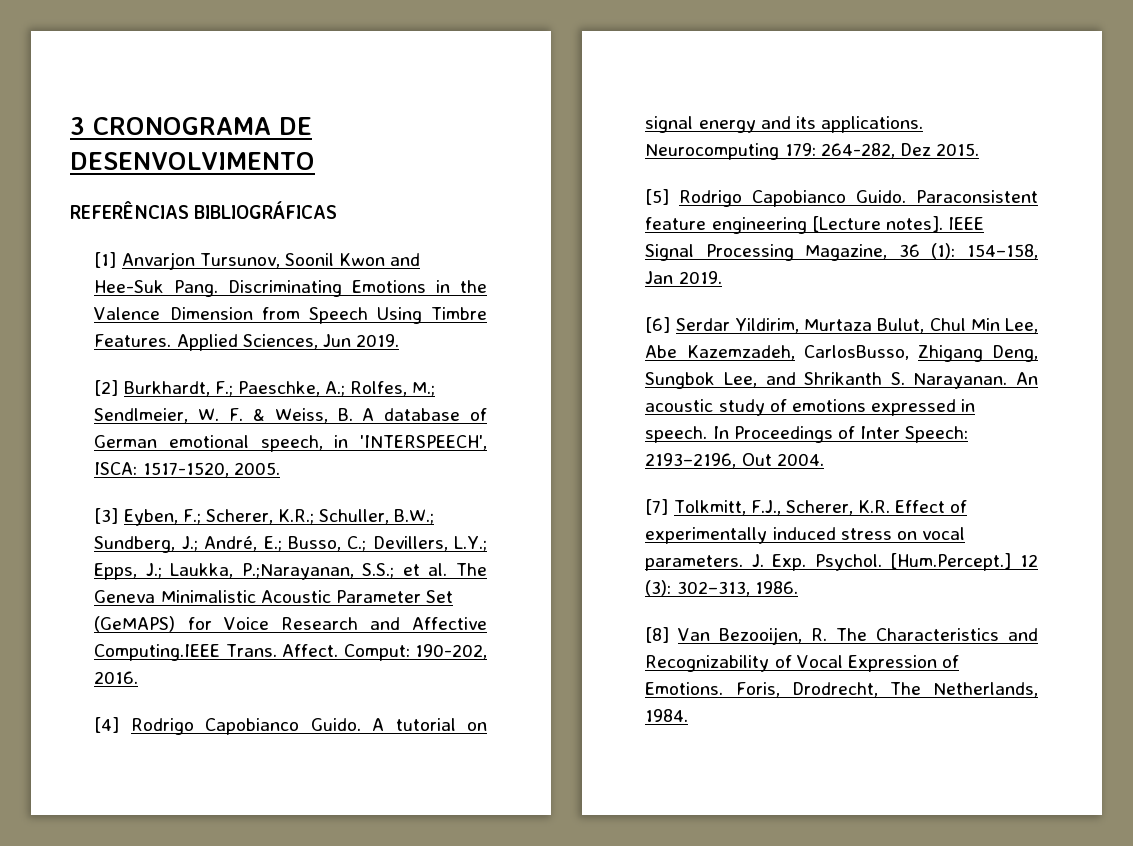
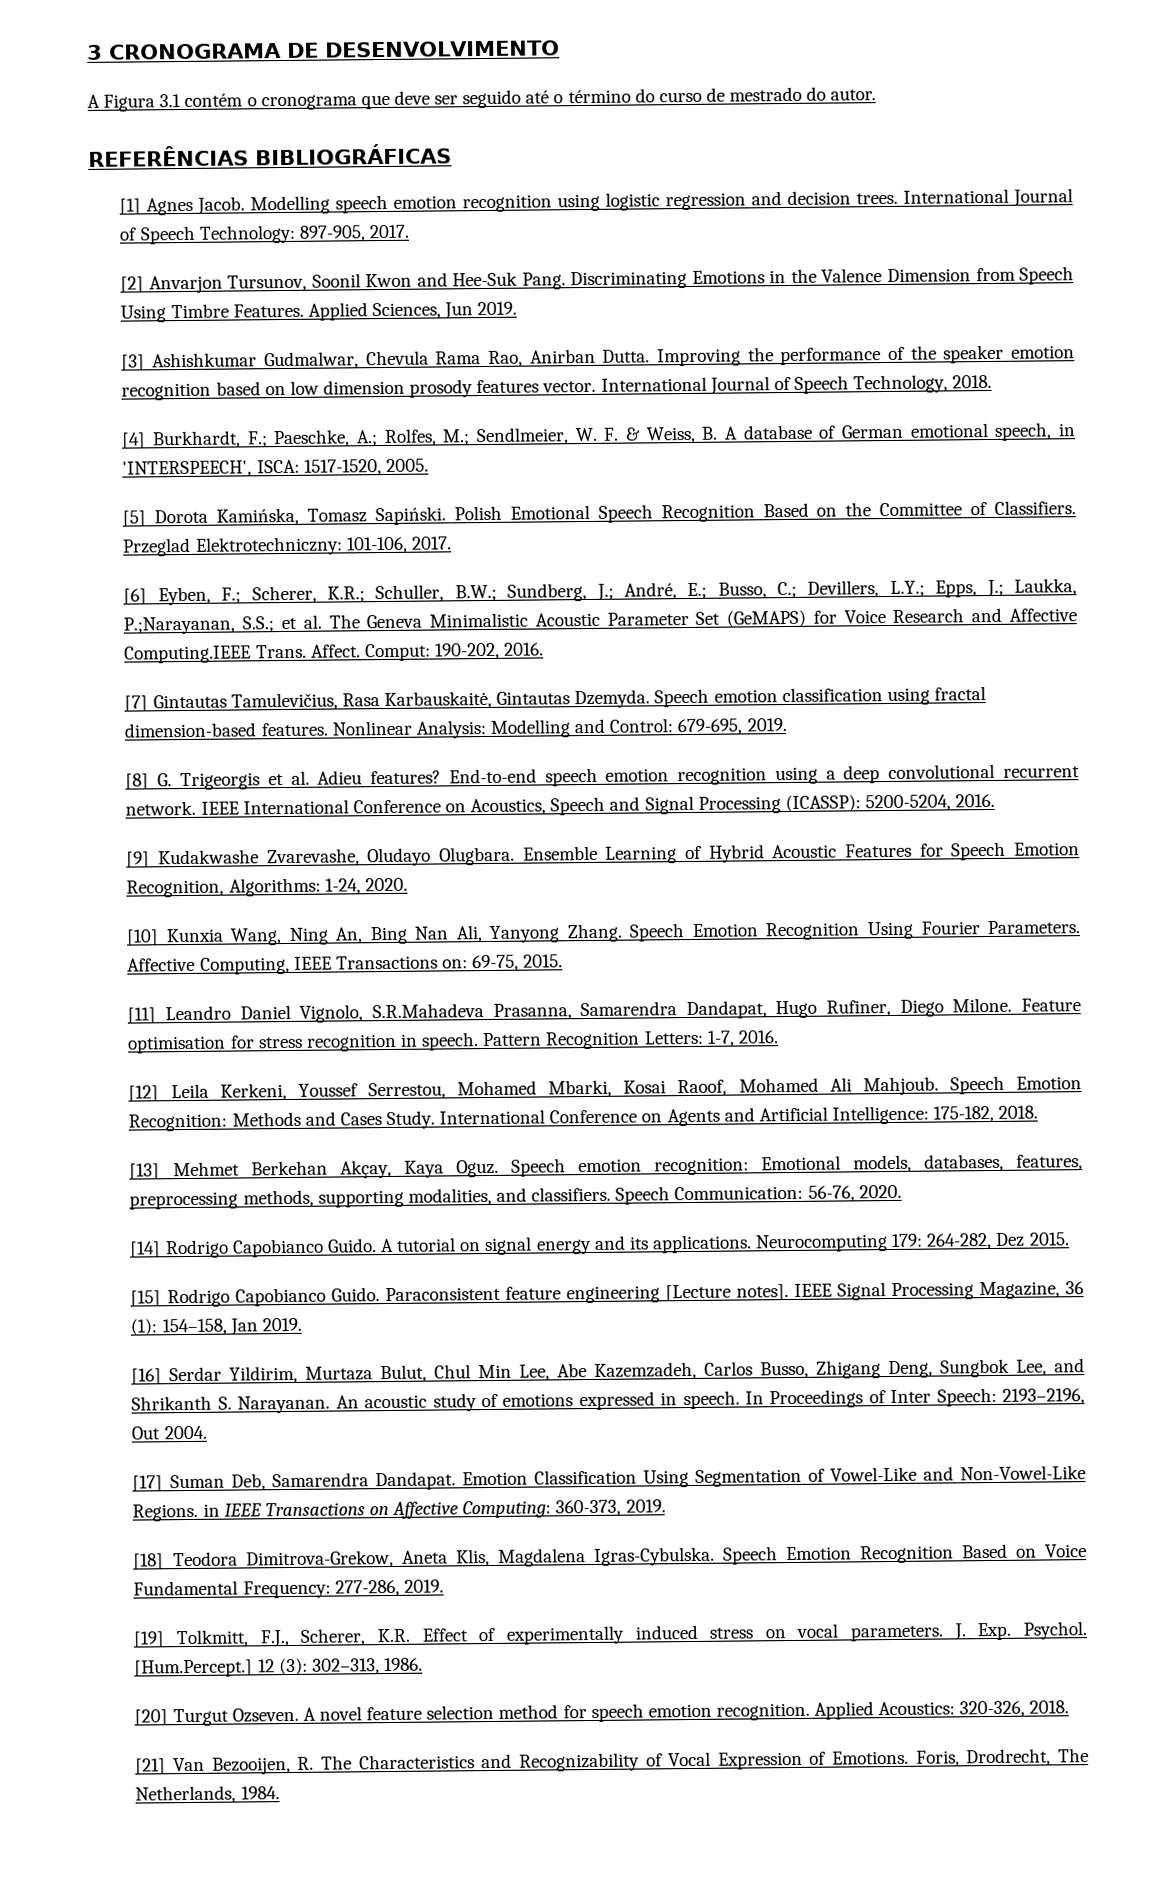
[70,201,338,219] [94,252,117,268] REFERÊNCIAS BIBLIOGRÁFICAS // [1] -> [87,86,877,112] [88,143,452,167] [119,188,1073,216] [119,224,409,245] [120,276,145,293] A Figura 3.1 contém o cronograma que deve ser seguido até o término do curso de mestrado do autor. // REFERÊNCIAS BIBLIOGRÁFICAS // [1] Agnes Jacob. Modelling speech emotion recognition using logistic regression and decision trees. International Journal of Speech Technology: 897-905, 2017. // [2]
[94,380,119,396] [2] -> [121,344,1075,371] [121,374,993,401] [121,432,147,449] [3] Ashishkumar Gudmalwar, Chevula Rama Rao, Anirban Dutta. Improving the performance of the speaker emotion recognition based on low dimension prosody features vector. International Journal of Speech Technology, 2018. // [4]
[94,508,119,524] [3] -> [122,500,1077,527] [122,536,452,557] [123,588,148,605] [5] Dorota Kamińska, Tomasz Sapiński. Polish Emotional Speech Recognition Based on the Committee of Classifiers. Przeglad Elektrotechniczny: 101-106, 2017. // [6]
[94,717,120,733] [4] -> [124,686,986,712] [124,718,787,739] [125,763,1081,791] [125,793,996,816] [126,841,1080,868] [126,877,408,898] [126,920,1080,946] [127,954,564,975] [127,997,1081,1024] [127,1030,779,1054] [128,1075,1083,1102] [128,1105,1039,1132] [129,1153,1084,1180] [129,1184,902,1210] [129,1241,162,1258] [7] Gintautas Tamulevičius, Rasa Karbauskaitė, Gintautas Dzemyda. Speech emotion classification using fractal dimension-based features. Nonlinear Analysis: Modelling and Control: 679-695, 2019. // [8] G. Trigeorgis et al. Adieu features? End-to-end speech emotion recognition using a deep convolutional recurrent network. IEEE International Conference on Acoustics, Speech and Signal Processing (ICASSP): 5200-5204, 2016. // [9] Kudakwashe Zvarevashe, Oludayo Olugbara. Ensemble Learning of Hybrid Acoustic Features for Speech Emotion Recognition, Algorithms: 1-24, 2020. // [10] Kunxia Wang, Ning An, Bing Nan Ali, Yanyong Zhang. Speech Emotion Recognition Using Fourier Parameters. Affective Computing, IEEE Transactions on: 69-75, 2015. // [11] Leandro Daniel Vignolo, S.R.Mahadeva Prasanna, Samarendra Dandapat, Hugo Rufiner, Diego Milone. Feature optimisation for stress recognition in speech. Pattern Recognition Letters: 1-7, 2016. // [12] Leila Kerkeni, Youssef Serrestou, Mohamed Mbarki, Kosai Raoof, Mohamed Ali Mahjoub. Speech Emotion Recognition: Methods and Cases Study. International Conference on Agents and Artificial Intelligence: 175-182, 2018. // [13] Mehmet Berkehan Akçay, Kaya Oguz. Speech emotion recognition: Emotional models, databases, features, preprocessing methods, supporting modalities, and classifiers. Speech Communication: 56-76, 2020. // [14]
[645,189,670,205] [5] -> [130,1290,162,1307] [15]
[645,317,671,333] [6] -> [131,1368,163,1385] [16]
[803,345,909,360] CarlosBusso, -> [704,1361,810,1379] Carlos Busso,
[645,499,669,515] [7] -> [132,1465,1087,1492] [132,1499,666,1522] [133,1543,1088,1570] [133,1579,444,1599] [133,1631,166,1648] [17] Suman Deb, Samarendra Dandapat. Emotion Classification Using Segmentation of Vowel-Like and Non-Vowel-Like Regions. in IEEE Transactions on Affective Computing: 360-373, 2019. // [18] Teodora Dimitrova-Grekow, Aneta Klis, Magdalena Igras-Cybulska. Speech Emotion Recognition Based on Voice Fundamental Frequency: 277-286, 2019. // [19]
[645,627,670,643] [8] -> [134,1700,1070,1727] [135,1758,167,1775] [20] Turgut Ozseven. A novel feature selection method for speech emotion recognition. Applied Acoustics: 320-326, 2018. // [21]

